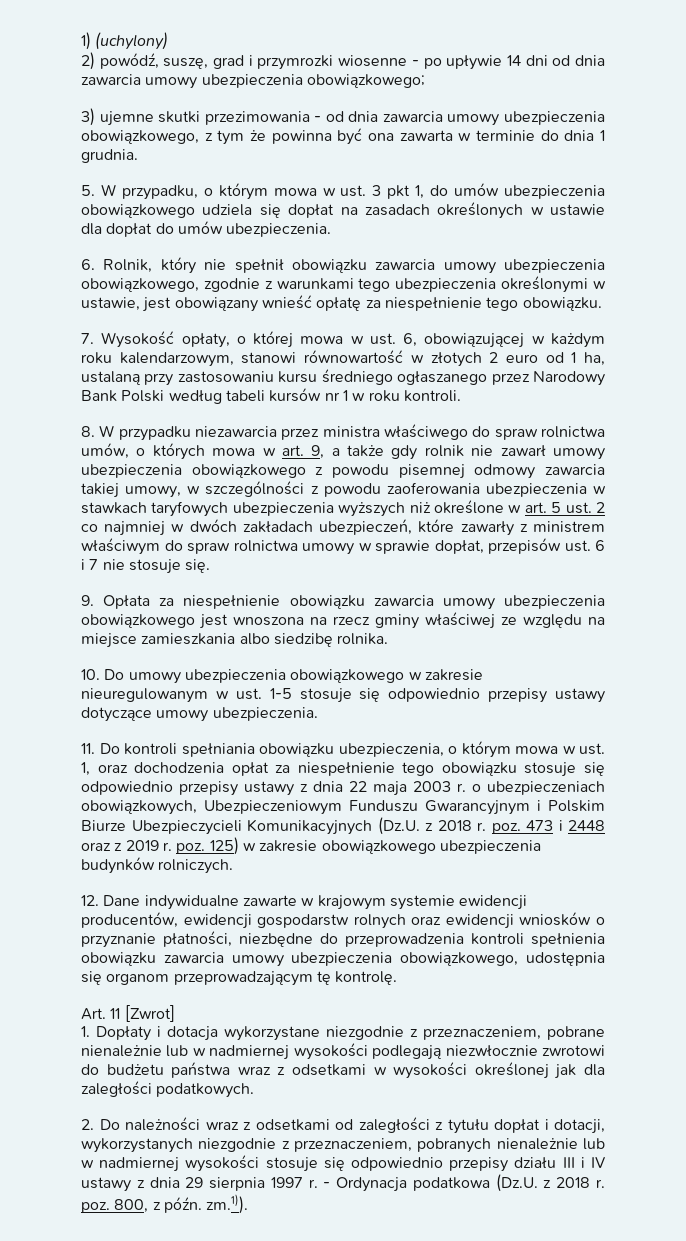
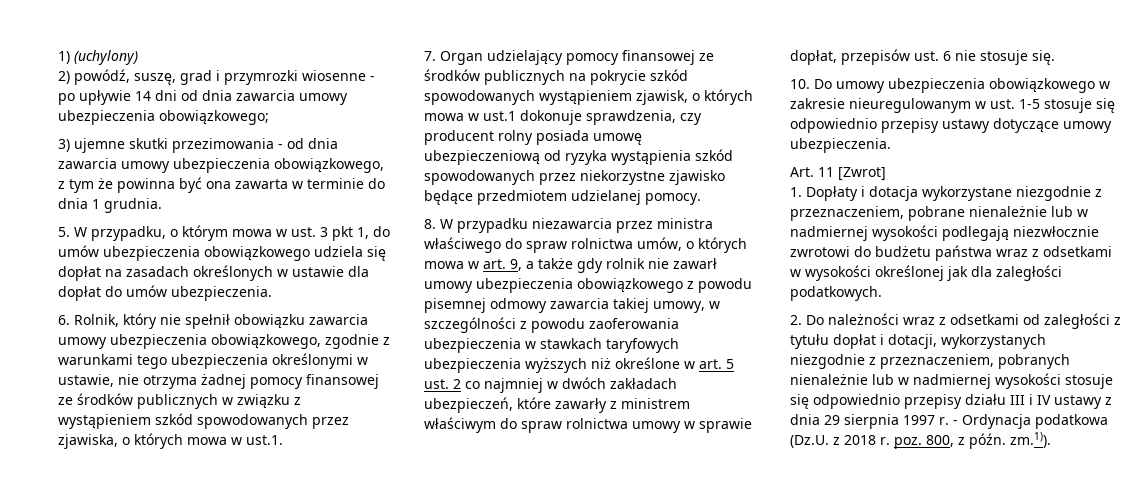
[142,295,602,312] [81,331,605,348] [81,350,605,367] [81,369,605,386] [81,388,461,404] jest obowiązany wnieść opłatę za niespełnienie tego obowiązku. // 7. Wysokość opłaty, o której mowa w ust. 6, obowiązującej w każdym roku kalendarzowym, stanowi równowartość w złotych 2 euro od 1 ha, ustalaną przy zastosowaniu kursu średniego ogłaszanego przez Narodowy Bank Polski według tabeli kursów nr 1 w roku kontroli. -> [118,374,379,389] [58,393,301,409] [58,413,349,429] [58,433,283,449] [424,50,714,65] [424,69,688,85] [424,89,753,105] [424,110,702,125] [424,130,642,145] [424,149,733,165] [424,170,725,185] [424,190,701,205] nie otrzyma żadnej pomocy finansowej ze środków publicznych w związku z wystąpieniem szkód spowodowanych przez zjawiska, o których mowa w ust.1. // 7. Organ udzielający pomocy finansowej ze środków publicznych na pokrycie szkód spowodowanych wystąpieniem zjawisk, o których mowa w ust.1 dokonuje sprawdzenia, czy producent rolny posiada umowę ubezpieczeniową od ryzyka wystąpienia szkód spowodowanych przez niekorzystne zjawisko będące przedmiotem udzielanej pomocy.
[81,559,99,570] i 7 -> (951, 56) none
[81,595,605,610] [81,612,605,629] [81,633,389,648] // 9. Opłata za niespełnienie obowiązku zawarcia umowy ubezpieczenia obowiązkowego jest wnoszona na rzecz gminy właściwej ze względu na miejsce zamieszkania albo siedzibę rolnika. -> (1055, 57) none
[81,741,605,758] [81,762,605,777] [81,781,605,796] [81,800,605,815] [81,817,605,835] [81,837,541,855] [81,857,234,874] [81,895,528,910] [81,912,605,929] [81,931,605,948] [81,952,605,967] [81,971,398,986] // 11. Do kontroli spełniania obowiązku ubezpieczenia, o którym mowa w ust. 1, oraz dochodzenia opłat za niespełnienie tego obowiązku stosuje się odpowiednio przepisy ustawy z dnia 22 maja 2003 r. o ubezpieczeniach obowiązkowych, Ubezpieczeniowym Funduszu Gwarancyjnym i Polskim Biurze Ubezpieczycieli Komunikacyjnych (Dz.U. z 2018 r. poz. 473 i 2448 oraz z 2019 r. poz. 125) w zakresie obowiązkowego ubezpieczenia budynków rolniczych. // 12. Dane indywidualne zawarte w krajowym systemie ewidencji producentów, ewidencji gospodarstw rolnych oraz ewidencji wniosków o przyznanie płatności, niezbędne do przeprowadzenia kontroli spełnienia obowiązku zawarcia umowy ubezpieczenia obowiązkowego, udostępnia się organom przeprowadzającym tę kontrolę. -> (891, 145) none

